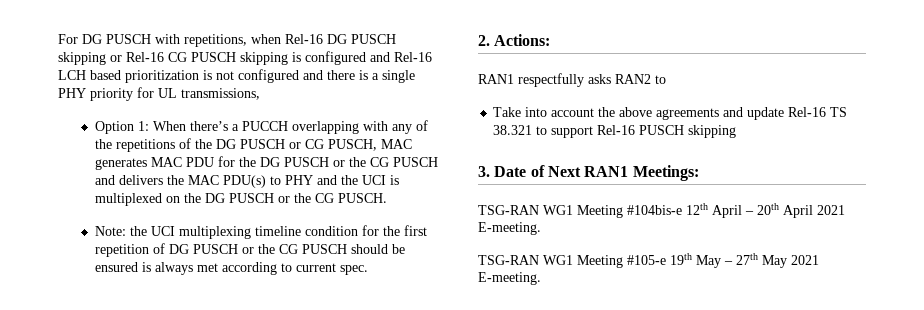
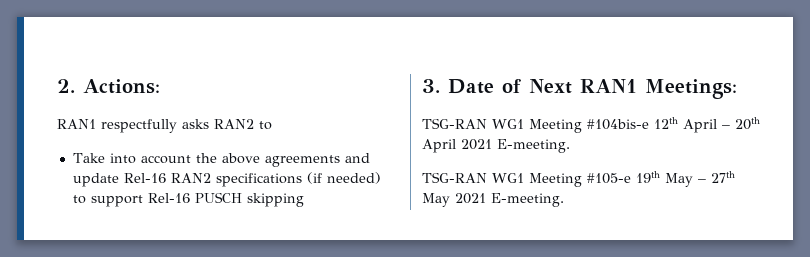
[58,34,396,47] [58,51,432,65] [58,69,415,83] [58,87,260,101] [94,120,428,134] [94,138,412,152] [94,156,438,170] [94,175,399,188] [94,193,387,206] [94,225,427,239] [94,243,405,257] [94,262,368,275] For DG PUSCH with repetitions, when Rel-16 DG PUSCH skipping or Rel-16 CG PUSCH skipping is configured and Rel-16 LCH based prioritization is not configured and there is a single PHY priority for UL transmissions, // Option 1: When there’s a PUCCH overlapping with any of the repetitions of the DG PUSCH or CG PUSCH, MAC generates MAC PDU for the DG PUSCH or the CG PUSCH and delivers the MAC PDU(s) to PHY and the UCI is multiplexed on the DG PUSCH or the CG PUSCH. // Note: the UCI multiplexing timeline condition for the first repetition of DG PUSCH or the CG PUSCH should be ensured is always met according to current spec. // -> (57, 86) none
[830,107,848,117] [493,125,533,135] TS 38.321 -> [170,172,381,187] RAN2 specifications (if needed)

